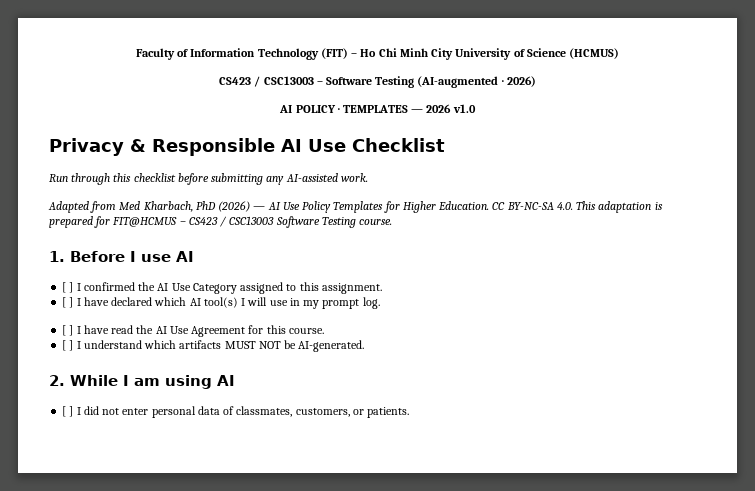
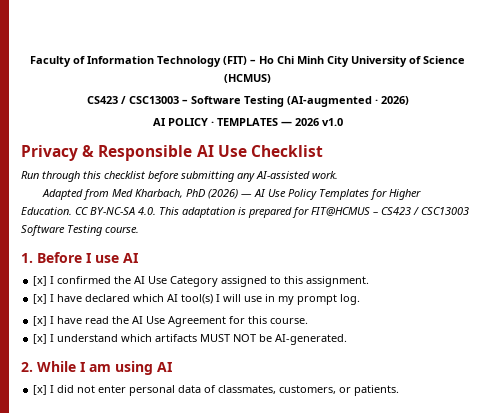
[62,282,74,293] [ ] -> [33,276,48,286] [x]
[62,297,74,308] [ ] -> [33,294,48,304] [x]
[62,325,74,336] [ ] -> [33,316,48,326] [x]
[62,340,74,351] [ ] -> [33,334,48,344] [x]
[62,406,74,417] [ ] -> [33,385,48,395] [x]

